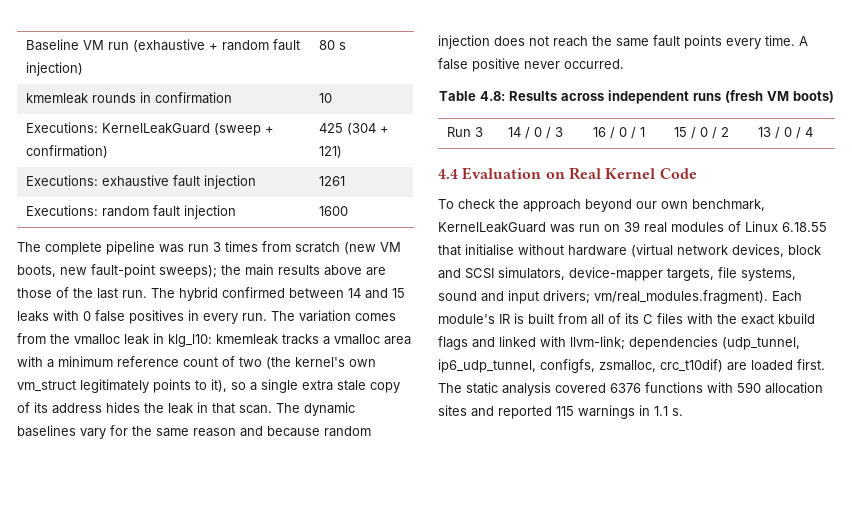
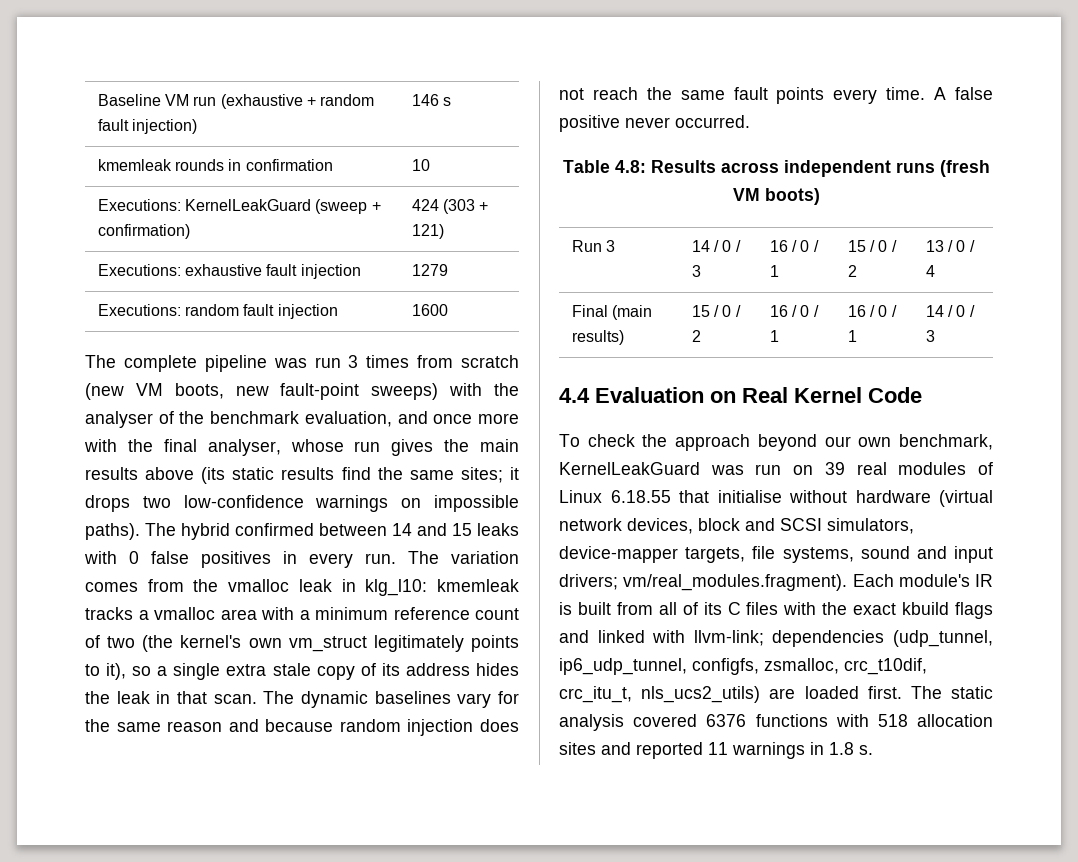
[319,40,336,50] 80 -> [411,94,439,106] 146
[319,123,377,135] 425 (304 -> [411,199,476,214] 424 (303
[319,176,346,186] 1261 -> [411,264,448,276] 1279
[159,264,386,278] [17,287,147,299] sweeps); the main results above are those of the last run. -> [371,383,519,400] [85,411,519,428] [84,439,519,456] [85,467,519,484] [85,495,519,512] [85,523,140,540] sweeps) with the analyser of the benchmark evaluation, and once more with the final analyser, whose run gives the main results above (its static results find the same sites; it drops two low-confidence warnings on impossible paths).
(814, 132) none -> [571,305,653,320] [571,330,624,345] [691,305,741,317] [691,330,701,342] [769,305,819,317] [769,330,779,342] [847,305,897,317] [847,330,857,342] [925,305,975,317] [925,330,935,342] // Final (main results) | 15 / 0 / 2 | 16 / 0 / 1 | 16 / 0 / 1 | 14 / 0 / 3
[660,359,723,372] crc_t10dif) -> [844,658,927,675] [559,686,761,703] crc_t10dif, crc_itu_t, nls_ucs2_utils)
[737,382,761,393] 590 -> [877,714,908,727] 518
[556,406,574,416] 115 -> [708,742,728,755] 11
[654,406,668,416] 1.1 -> [829,742,854,755] 1.8

